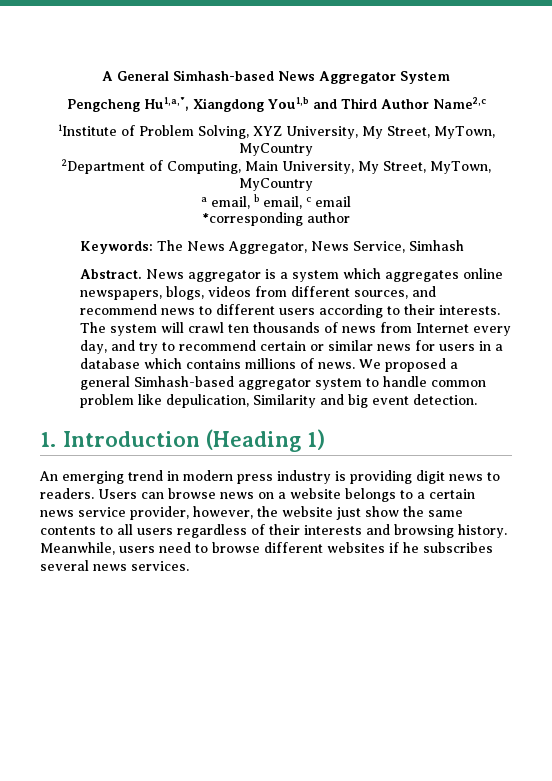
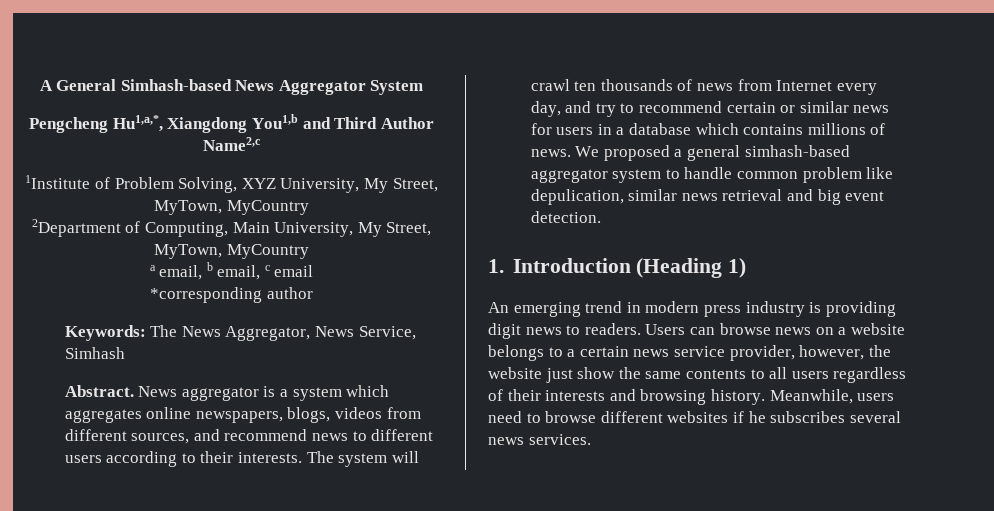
[134,376,235,387] Simhash-based -> [744,145,850,157] simhash-based
[253,394,317,408] Similarity -> [628,189,783,201] similar news retrieval

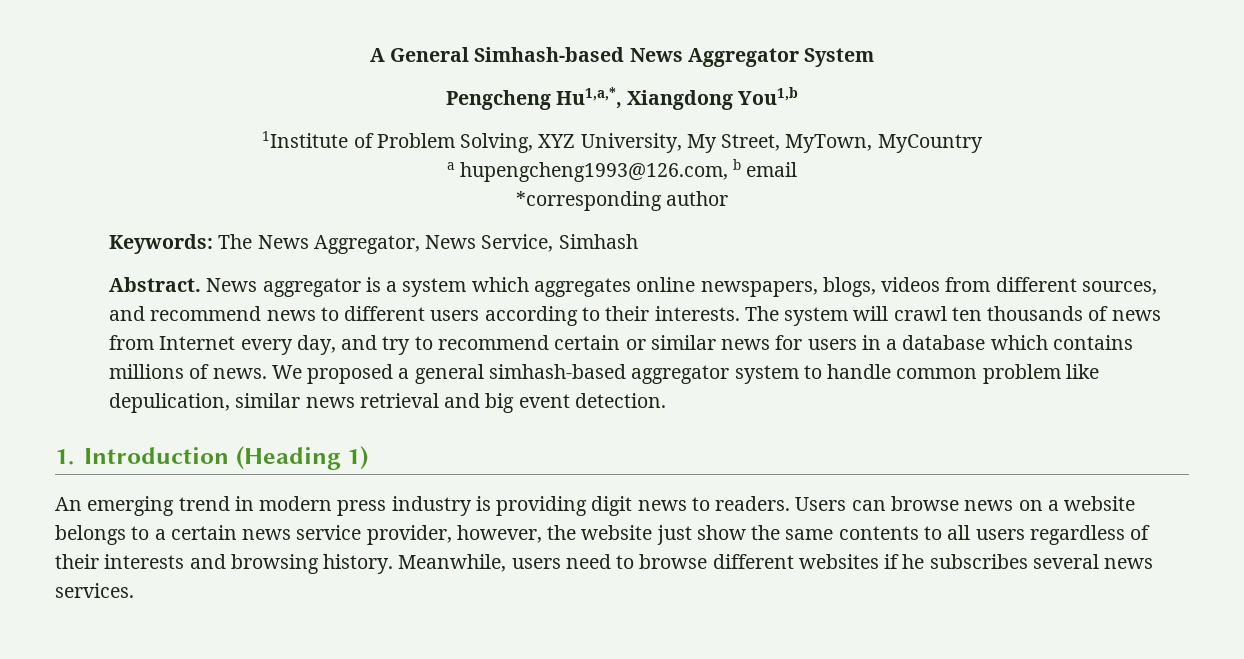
[302,117,434,129] [203,137,261,151] and Third Author Name2,c -> (799, 96) none
[31,219,432,237] [154,244,309,259] [149,262,270,280] 2Department of Computing, Main University, My Street, MyTown, MyCountry // a email, b email, c -> [446,159,742,182] a hupengcheng1993@126.com, b

